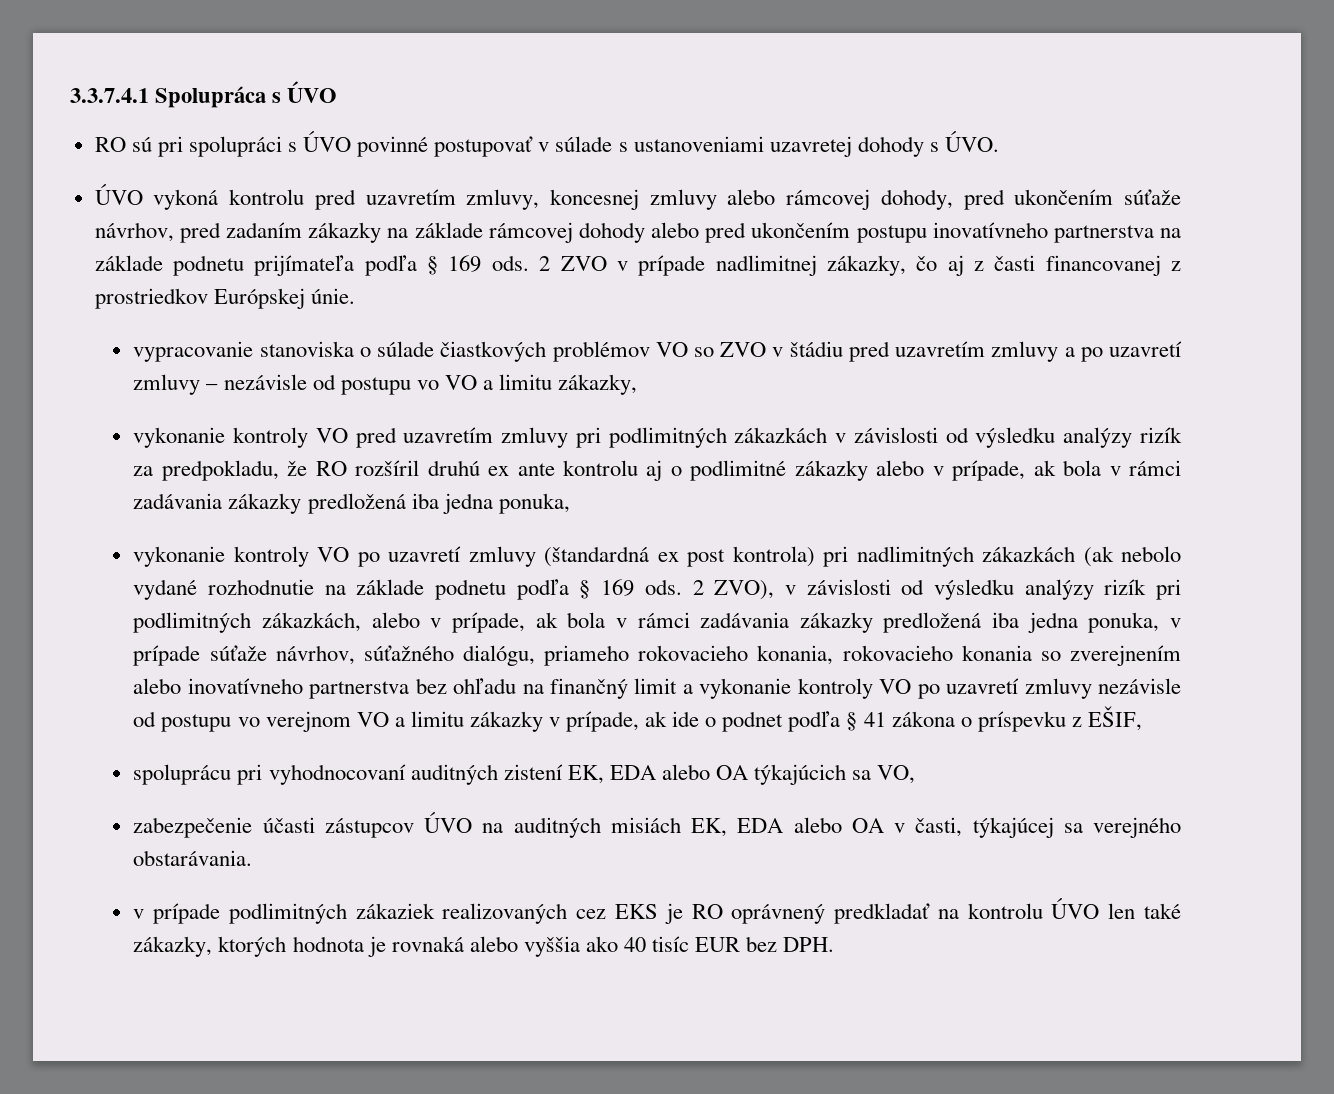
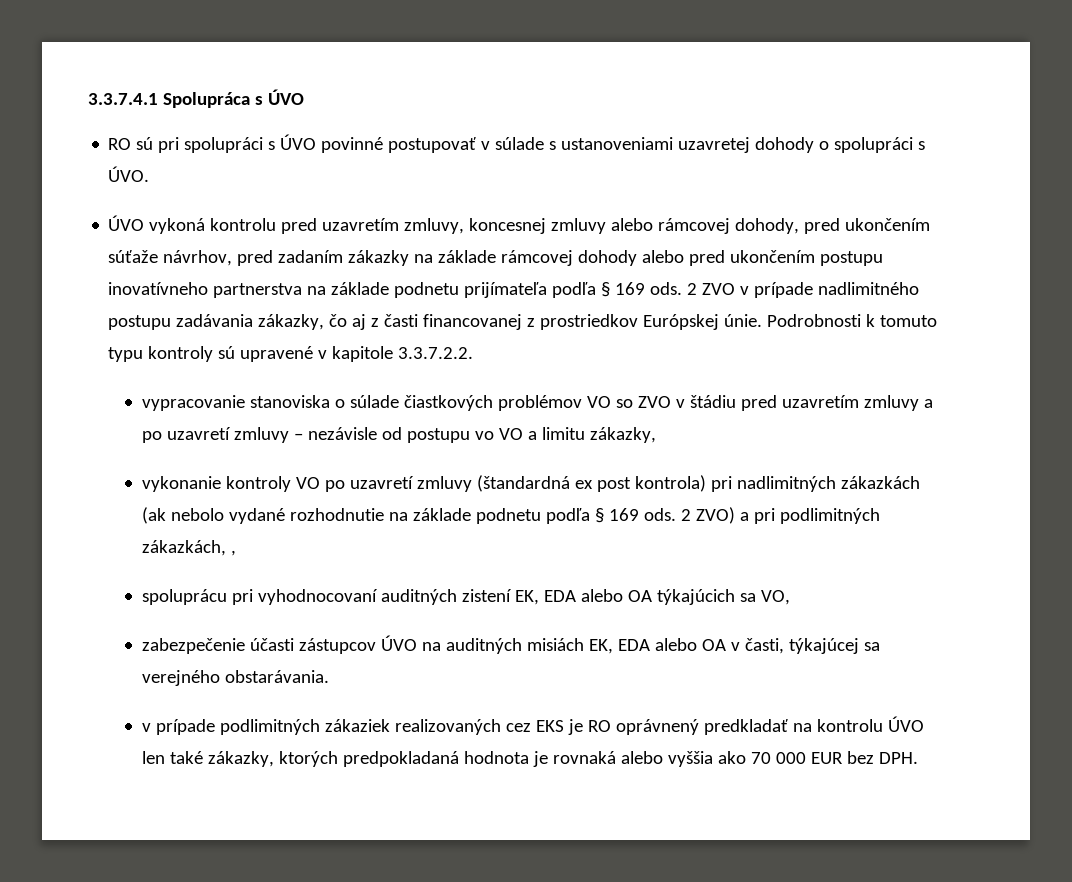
(924, 146) none -> [819,137,914,153] o spolupráci
[715,255,817,276] nadlimitnej -> [818,282,920,295] [108,314,254,330] nadlimitného postupu zadávania
(355, 296) none -> [767,314,938,327] [108,346,474,362] Podrobnosti k tomuto typu kontroly sú upravené v kapitole 3.3.7.2.2.
[133,427,1183,448] [133,460,1181,481] [133,493,570,514] // vykonanie kontroly VO pred uzavretím zmluvy pri podlimitných zákazkách v závislosti od výsledku analýzy rizík za predpokladu, že RO rozšíril druhú ex ante kontrolu aj o podlimitné zákazky alebo v prípade, ak bola v rámci zadávania zákazky predložená iba jedna ponuka, -> (656, 435) none
[714,579,1181,600] [133,612,1182,633] [133,645,1181,666] [133,678,1181,699] [133,706,1142,732] ZVO), v závislosti od výsledku analýzy rizík pri podlimitných zákazkách, alebo v prípade, ak bola v rámci zadávania zákazky predložená iba jedna ponuka, v prípade súťaže návrhov, súťažného dialógu, priameho rokovacieho konania, rokovacieho konania so zverejnením alebo inovatívneho partnerstva bez ohľadu na finančný limit a vykonanie kontroly VO po uzavretí zmluvy nezávisle od postupu vo verejnom VO a limitu zákazky v prípade, ak ide o podnet podľa § 41 zákona o príspevku z EŠIF, -> [695,507,880,524] [141,540,236,556] ZVO) a pri podlimitných zákazkách, ,
(287, 946) none -> [342,751,459,767] predpokladaná
[623,936,690,952] 40 tisíc -> [750,752,806,764] 70 000

